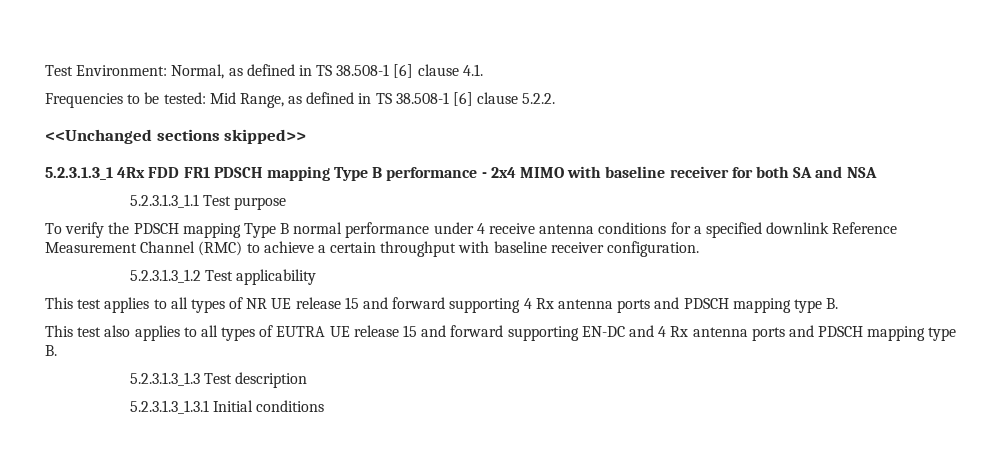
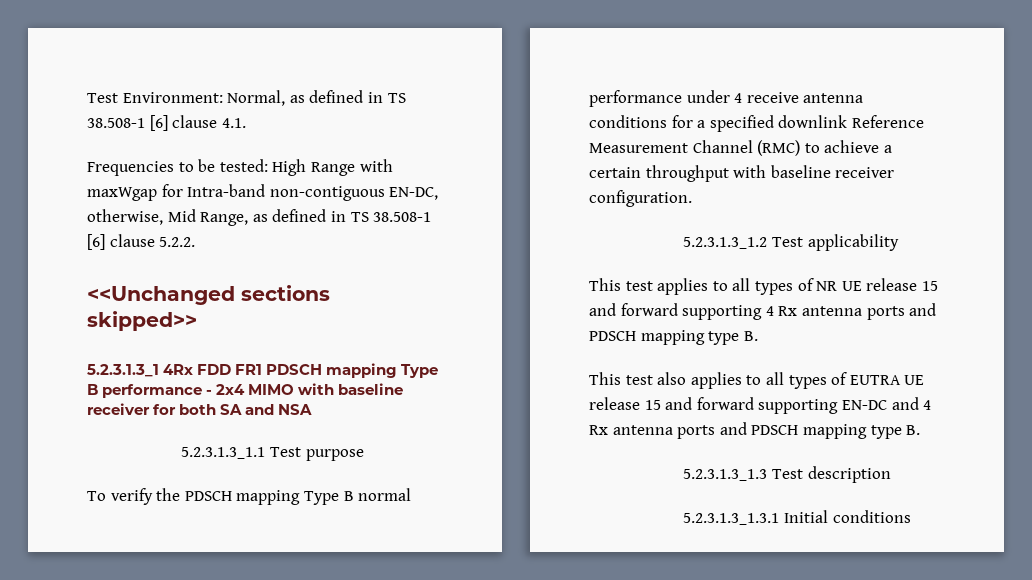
(206, 98) none -> [272,159,393,176] [87,184,439,201] [87,209,163,225] High Range with maxWgap for Intra-band non-contiguous EN-DC, otherwise,

